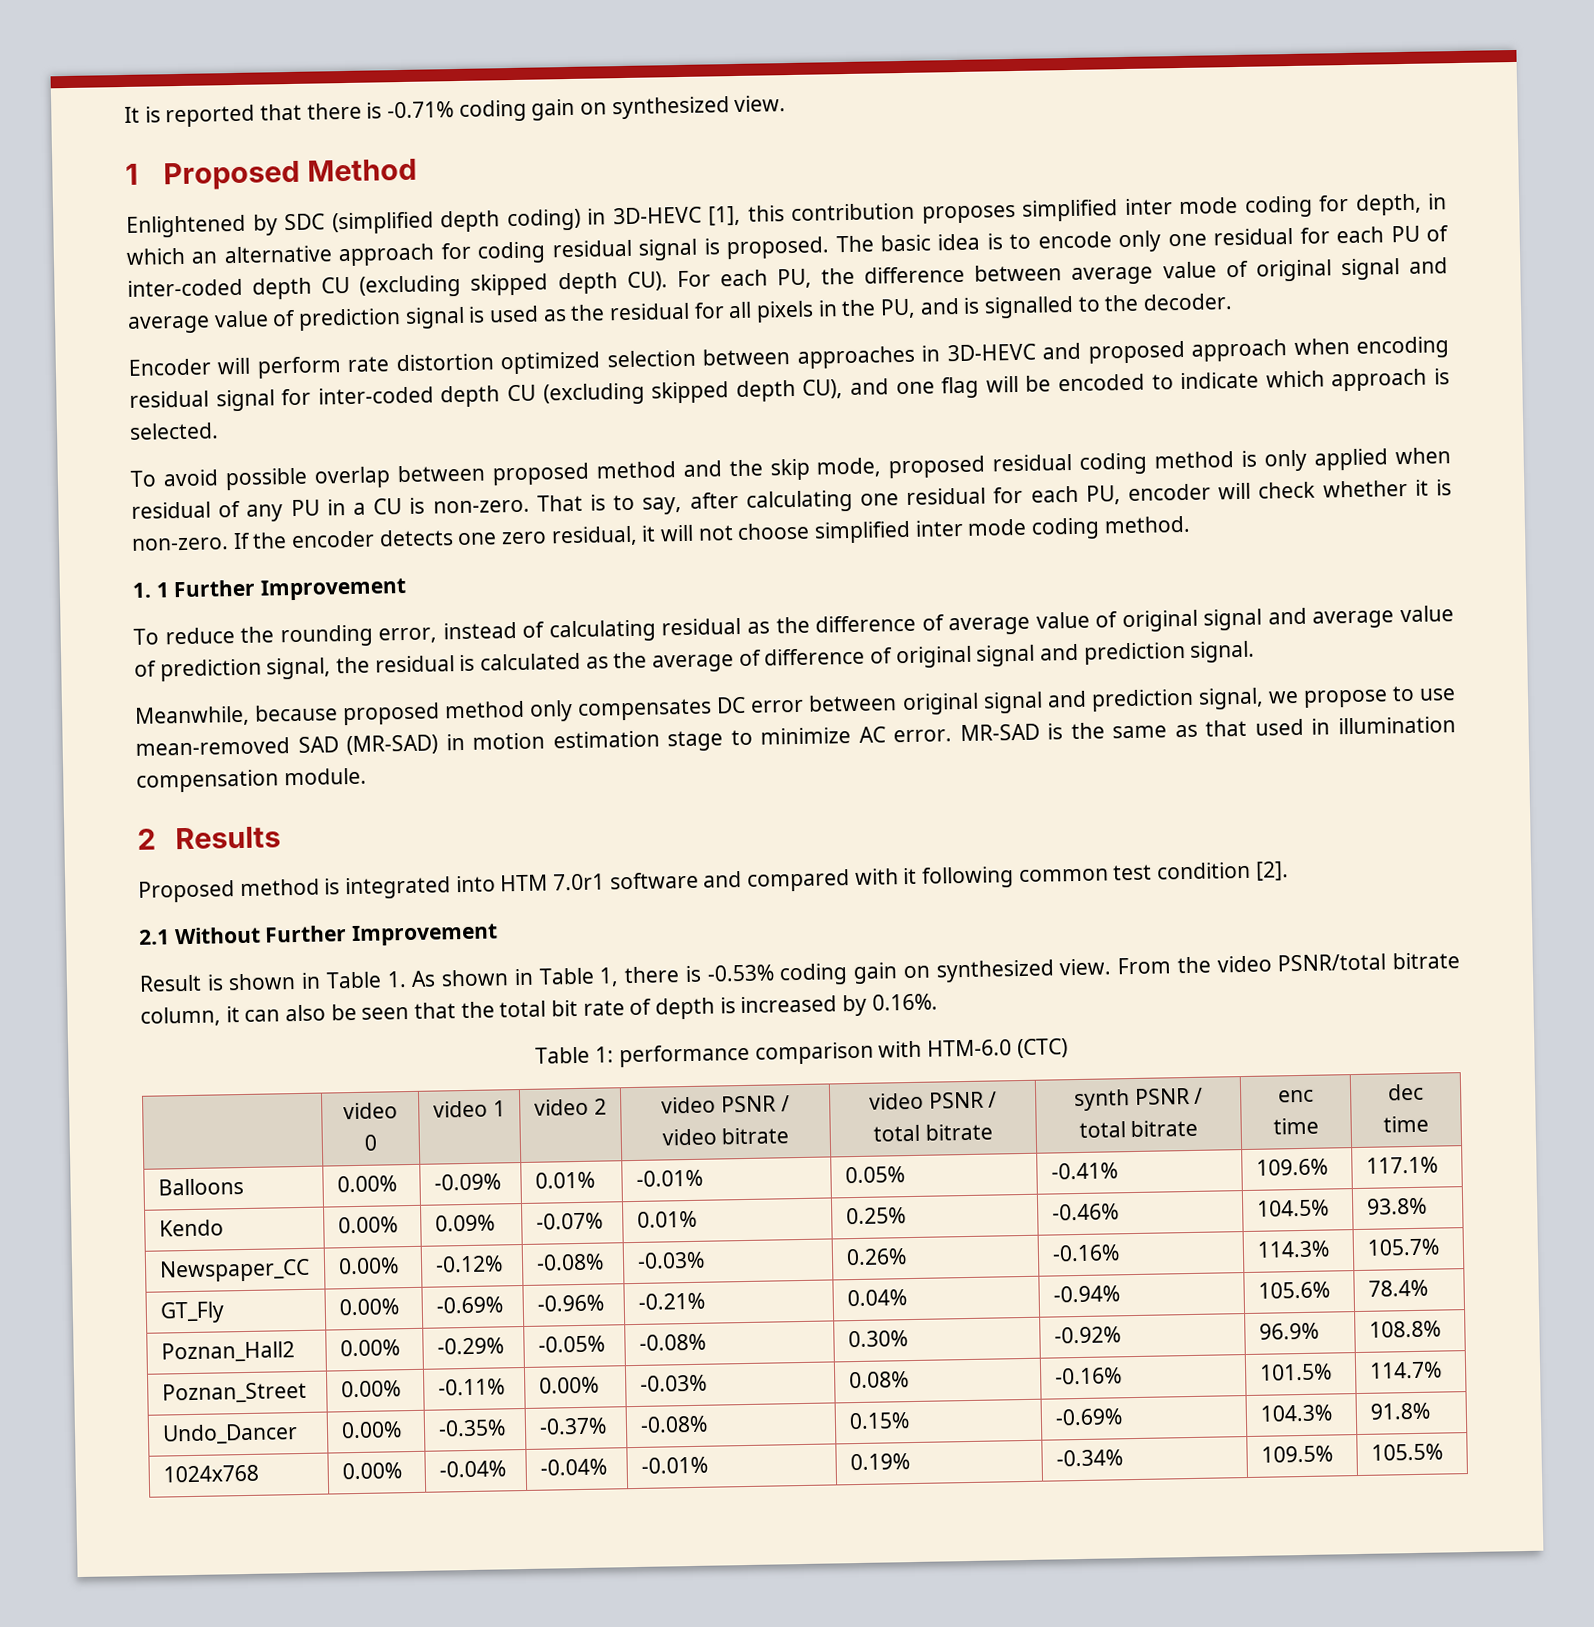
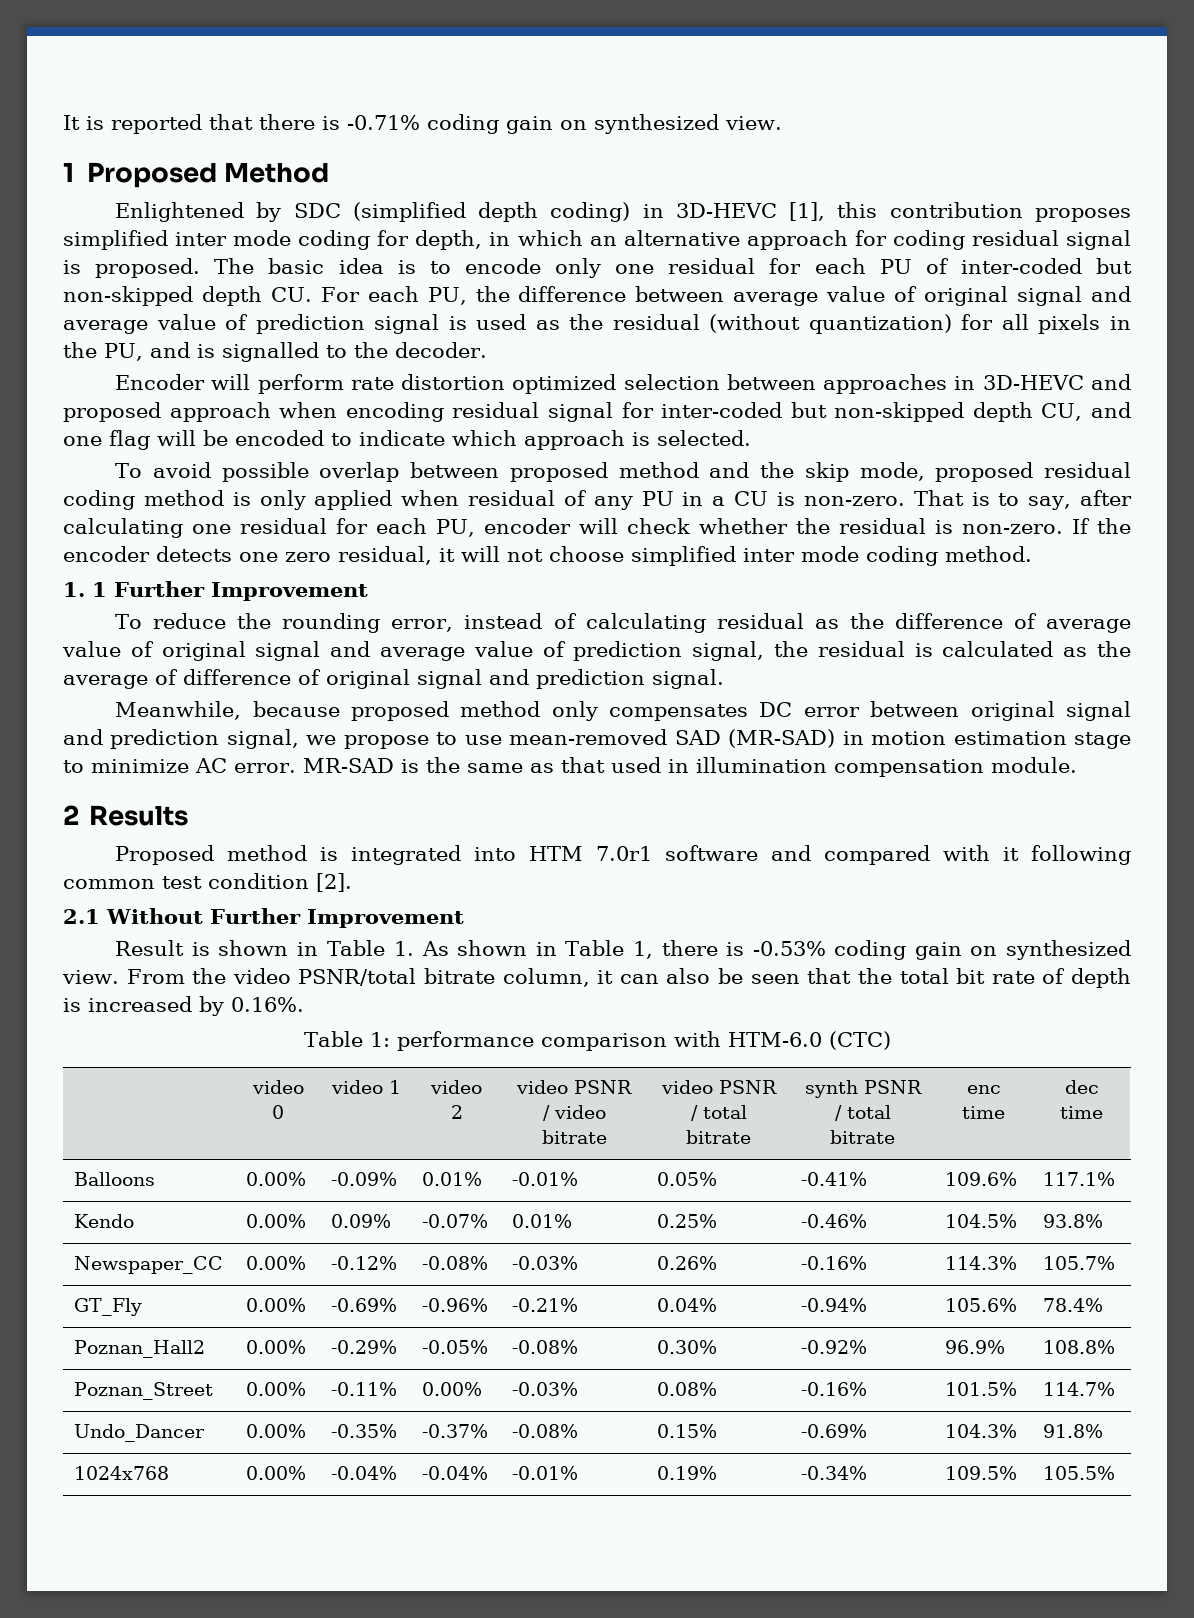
[252,271,668,300] depth CU (excluding skipped depth CU). -> [1096,258,1132,274] [63,286,312,306] but non-skipped depth CU.
(691, 311) none -> [709,314,952,334] (without quantization)
[440,379,844,408] depth CU (excluding skipped depth CU), -> [790,402,1083,422] but non-skipped depth CU,
[1414,479,1429,496] it -> [795,518,926,534] the residual

